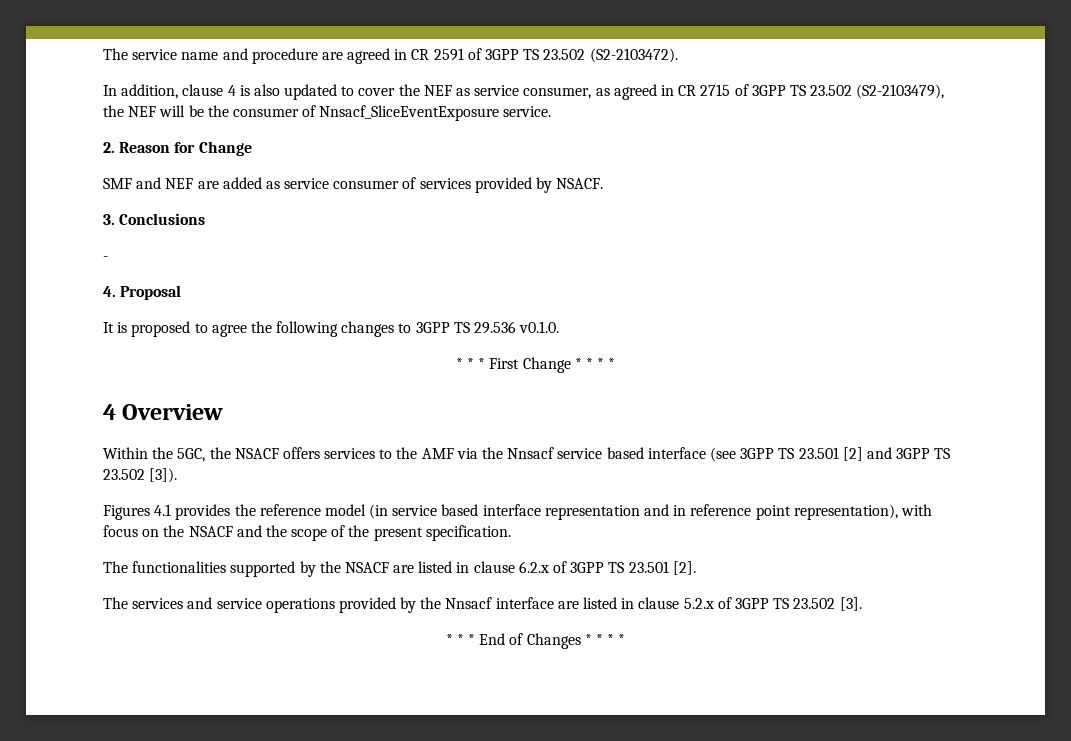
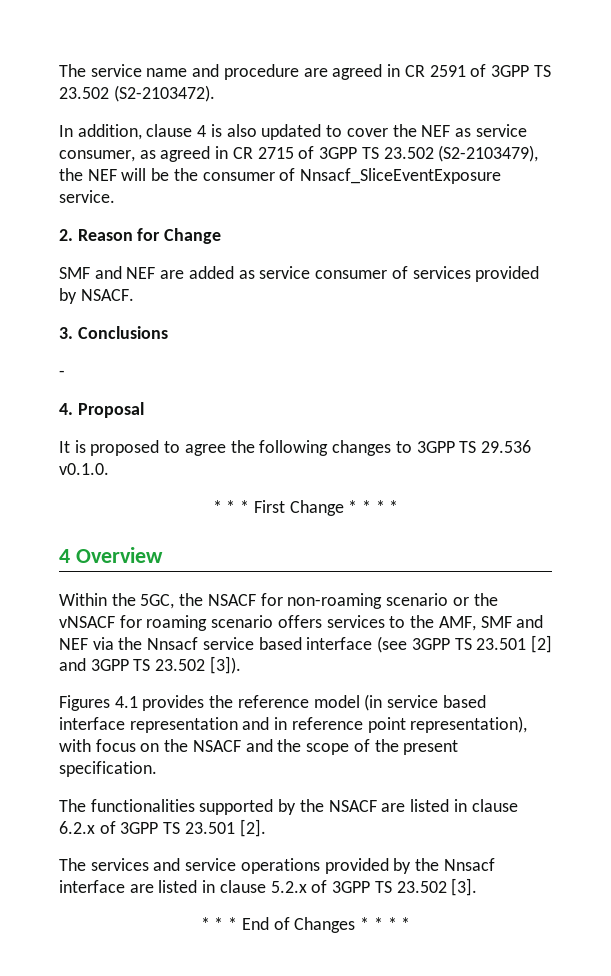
[282,447,454,459] offers services to the AMF -> [260,593,498,609] [59,615,544,631] [59,638,88,650] for non-roaming scenario or the vNSACF for roaming scenario offers services to the AMF, SMF and NEF

